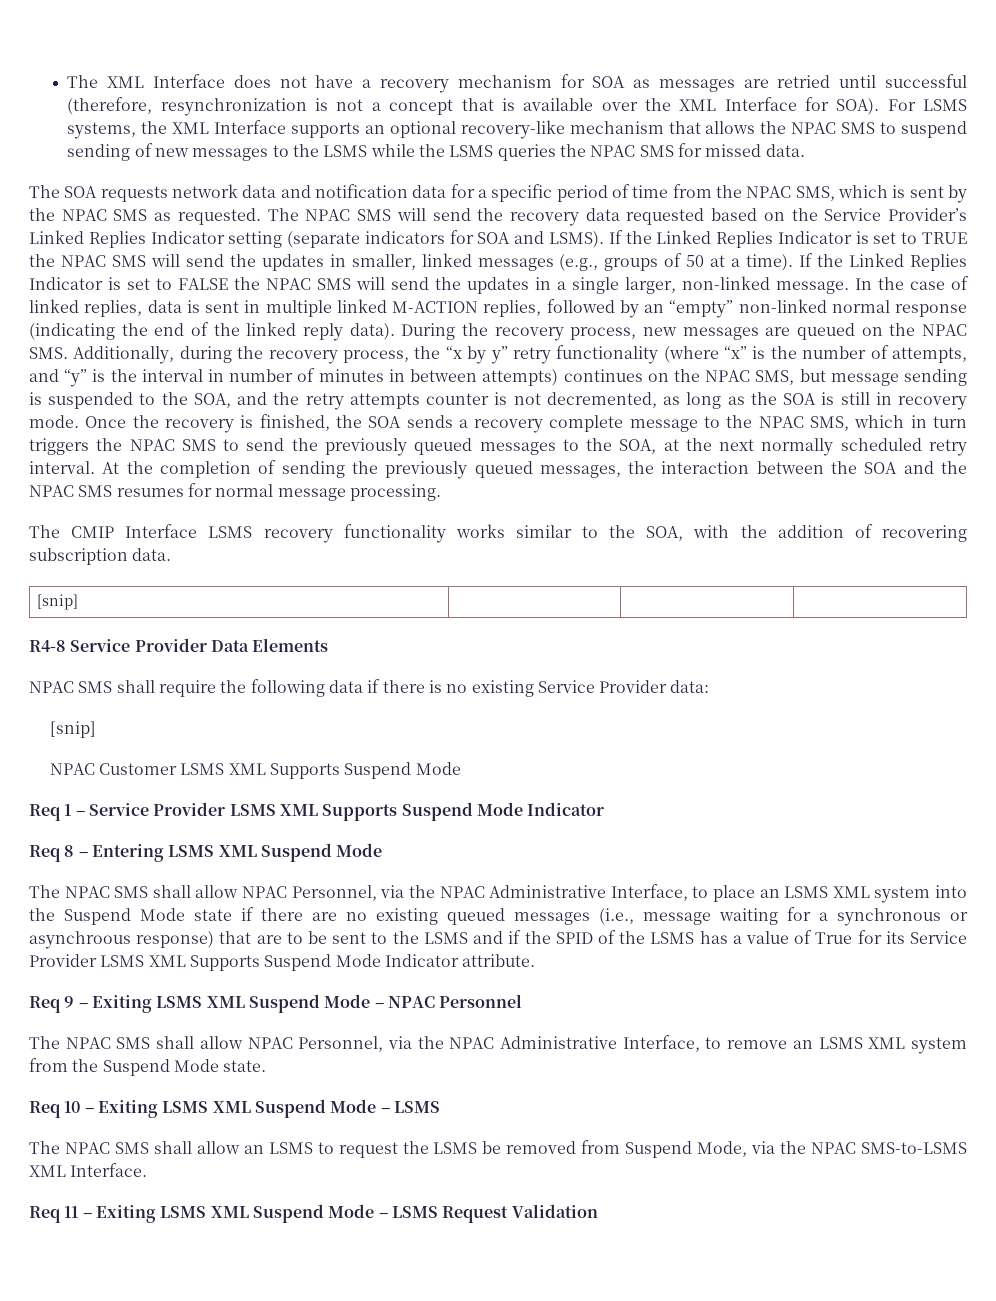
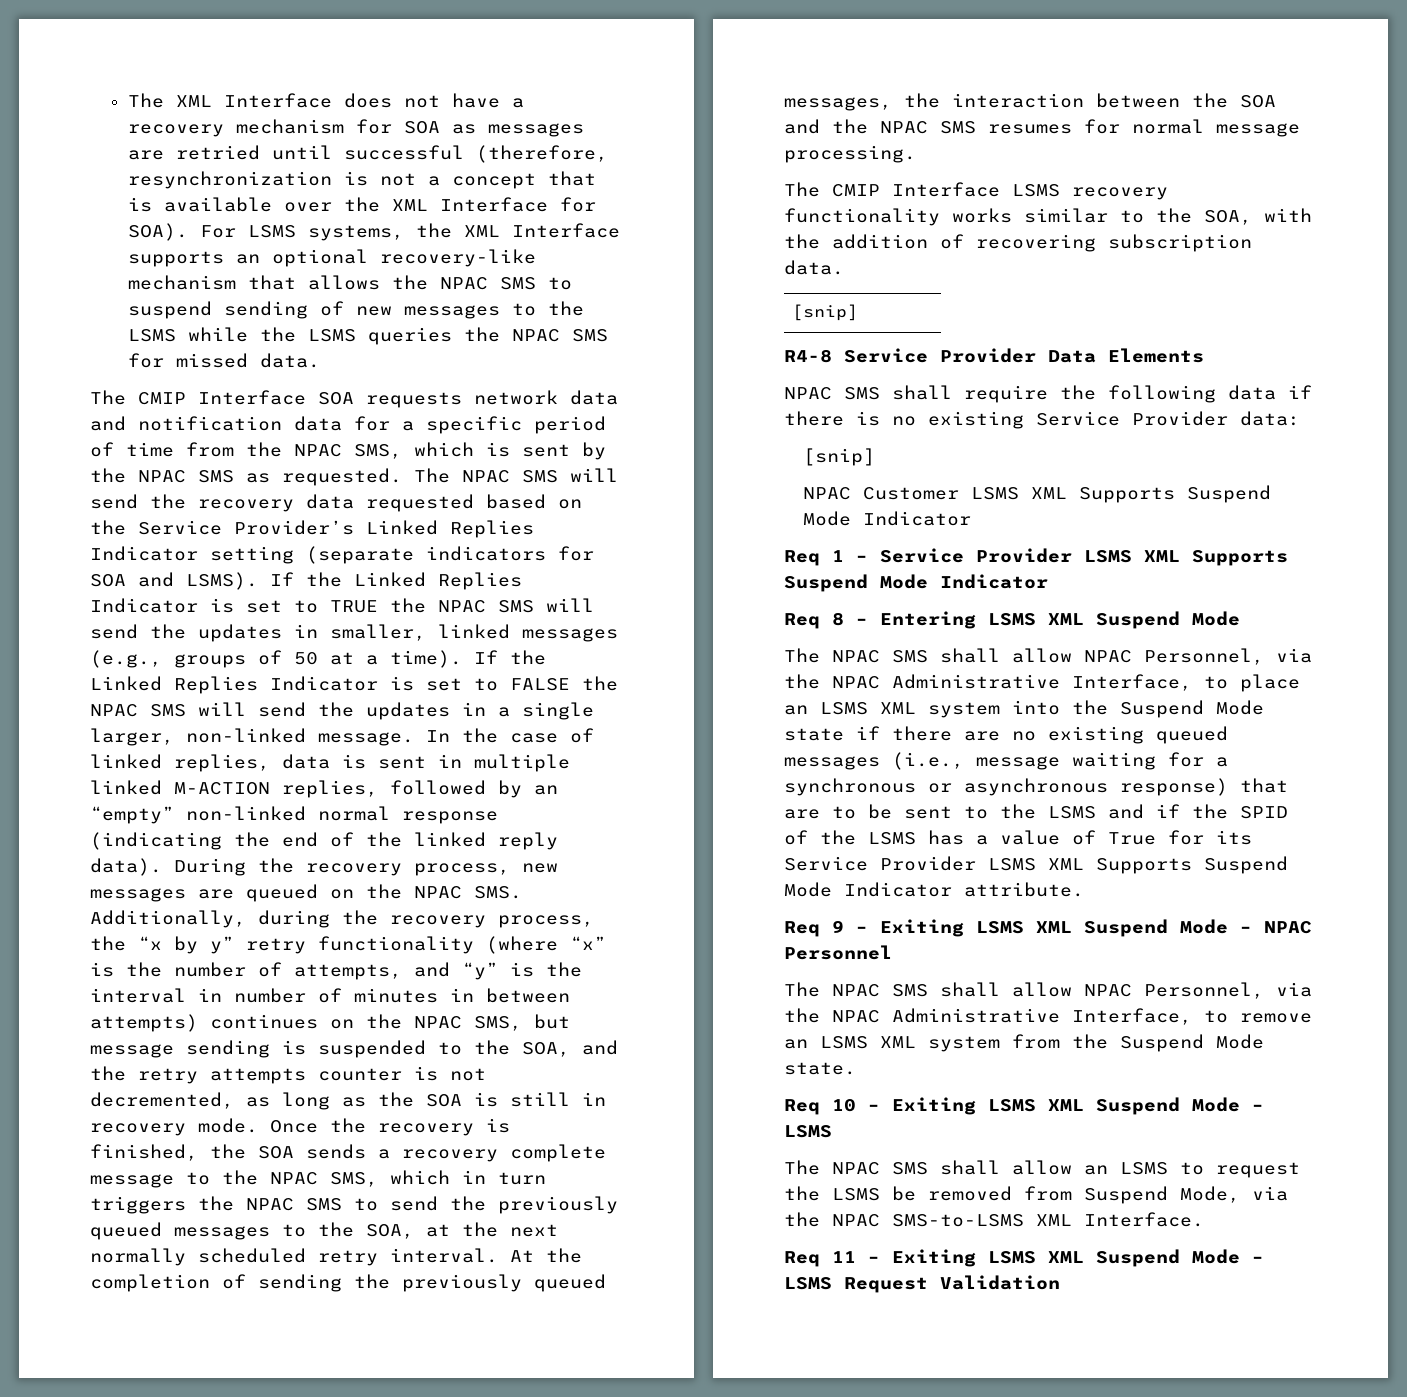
(60, 191) none -> [138,390,306,405] CMIP Interface
(461, 768) none -> [863,511,972,526] Indicator
[29,931,131,949] asynchroous -> [964,778,1108,796] asynchronous

